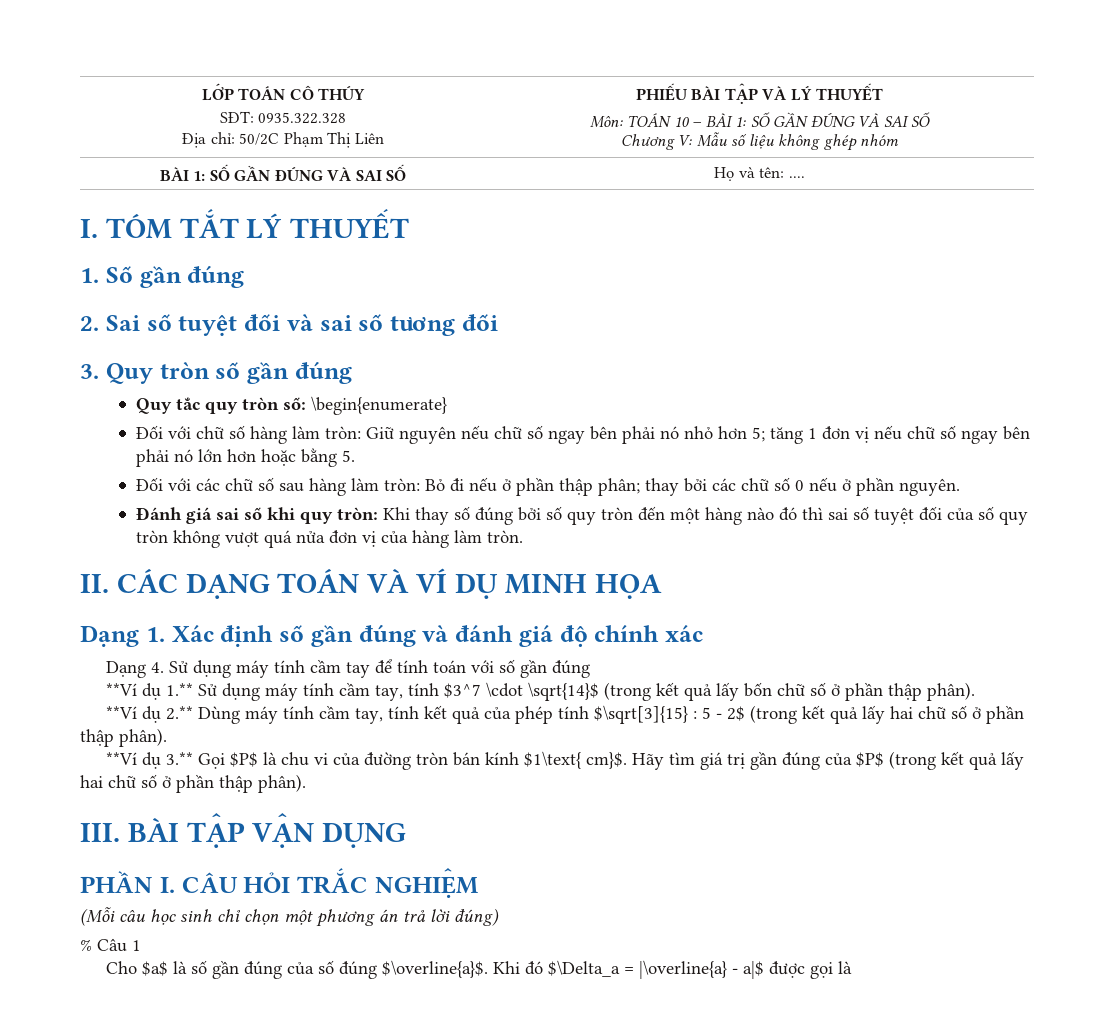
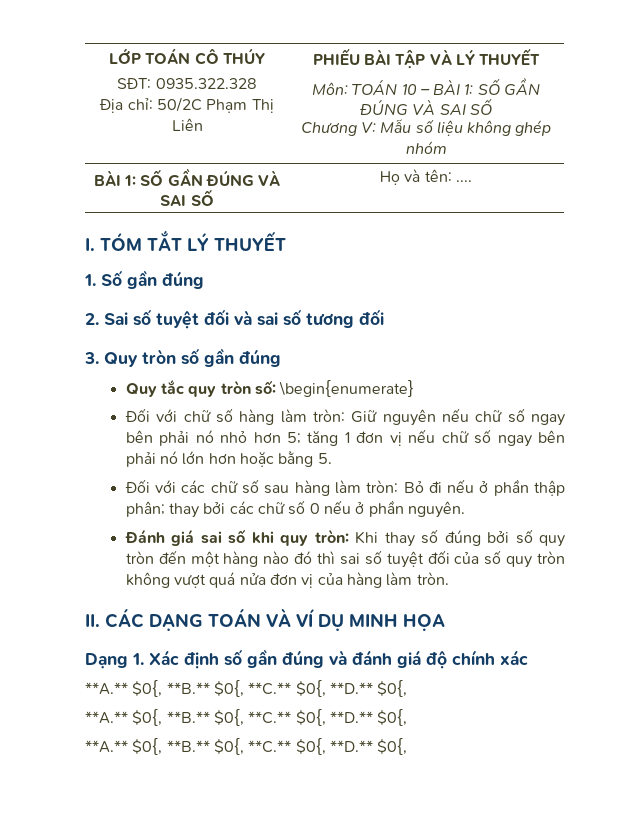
[105,659,590,678] [105,682,975,701] [105,705,1024,724] [80,728,167,747] [105,751,1024,770] [80,774,306,793] [80,813,407,848] [80,868,479,898] [80,907,499,927] [80,938,141,952] [105,960,852,979] Dạng 4. Sử dụng máy tính cầm tay để tính toán với số gần đúng // **Ví dụ 1.** Sử dụng máy tính cầm tay, tính $3^7 \cdot \sqrt{14}$ (trong kết quả lấy bốn chữ số ở phần thập phân). // **Ví dụ 2.** Dùng máy tính cầm tay, tính kết quả của phép tính $\sqrt[3]{15} : 5 - 2$ (trong kết quả lấy hai chữ số ở phần thập phân). // **Ví dụ 3.** Gọi $P$ là chu vi của đường tròn bán kính $1\text{ cm}$. Hãy tìm giá trị gần đúng của $P$ (trong kết quả lấy hai chữ số ở phần thập phân). // III. BÀI TẬP VẬN DỤNG // PHẦN I. CÂU HỎI TRẮC NGHIỆM // (Mỗi câu học sinh chỉ chọn một phương án trả lời đúng) // % Câu 1 // Cho $a$ là số gần đúng của số đúng $\overline{a}$. Khi đó $\Delta_a = |\overline{a} - a|$ được gọi là -> [85,680,408,697] [85,709,408,726] [85,738,408,755] **A.** $0{, **B.** $0{, **C.** $0{, **D.** $0{, // **A.** $0{, **B.** $0{, **C.** $0{, **D.** $0{, // **A.** $0{, **B.** $0{, **C.** $0{, **D.** $0{,

